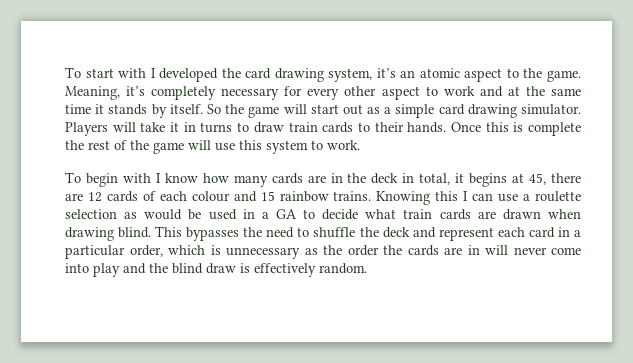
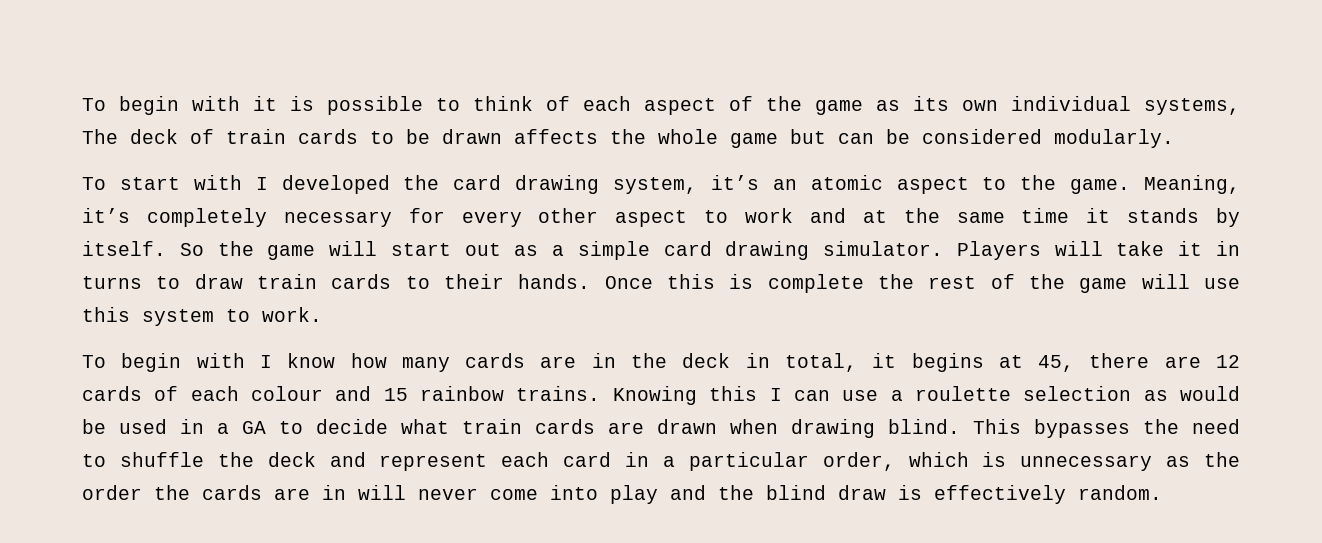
[65,67,81,78] To -> [82,96,1240,115] [82,129,1174,148] [82,177,106,190] To begin with it is possible to think of each aspect of the game as its own individual systems, The deck of train cards to be drawn affects the whole game but can be considered modularly. // To

